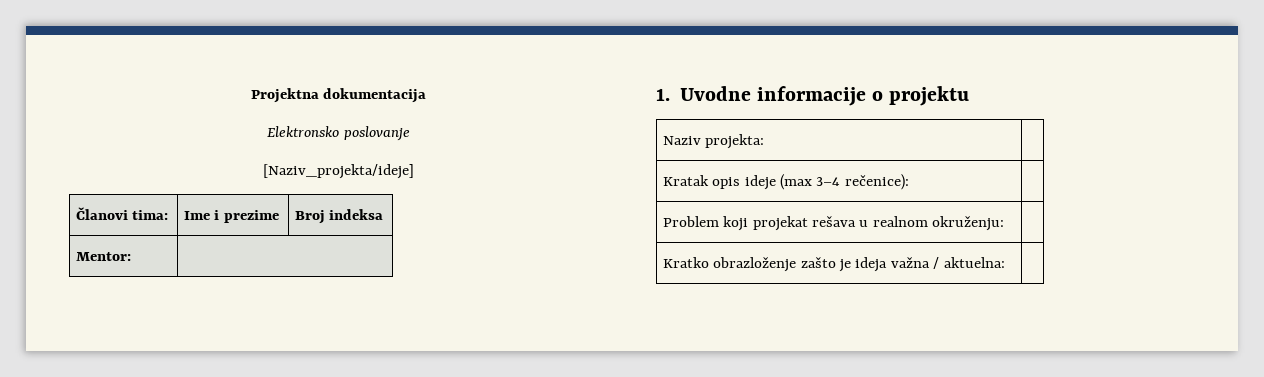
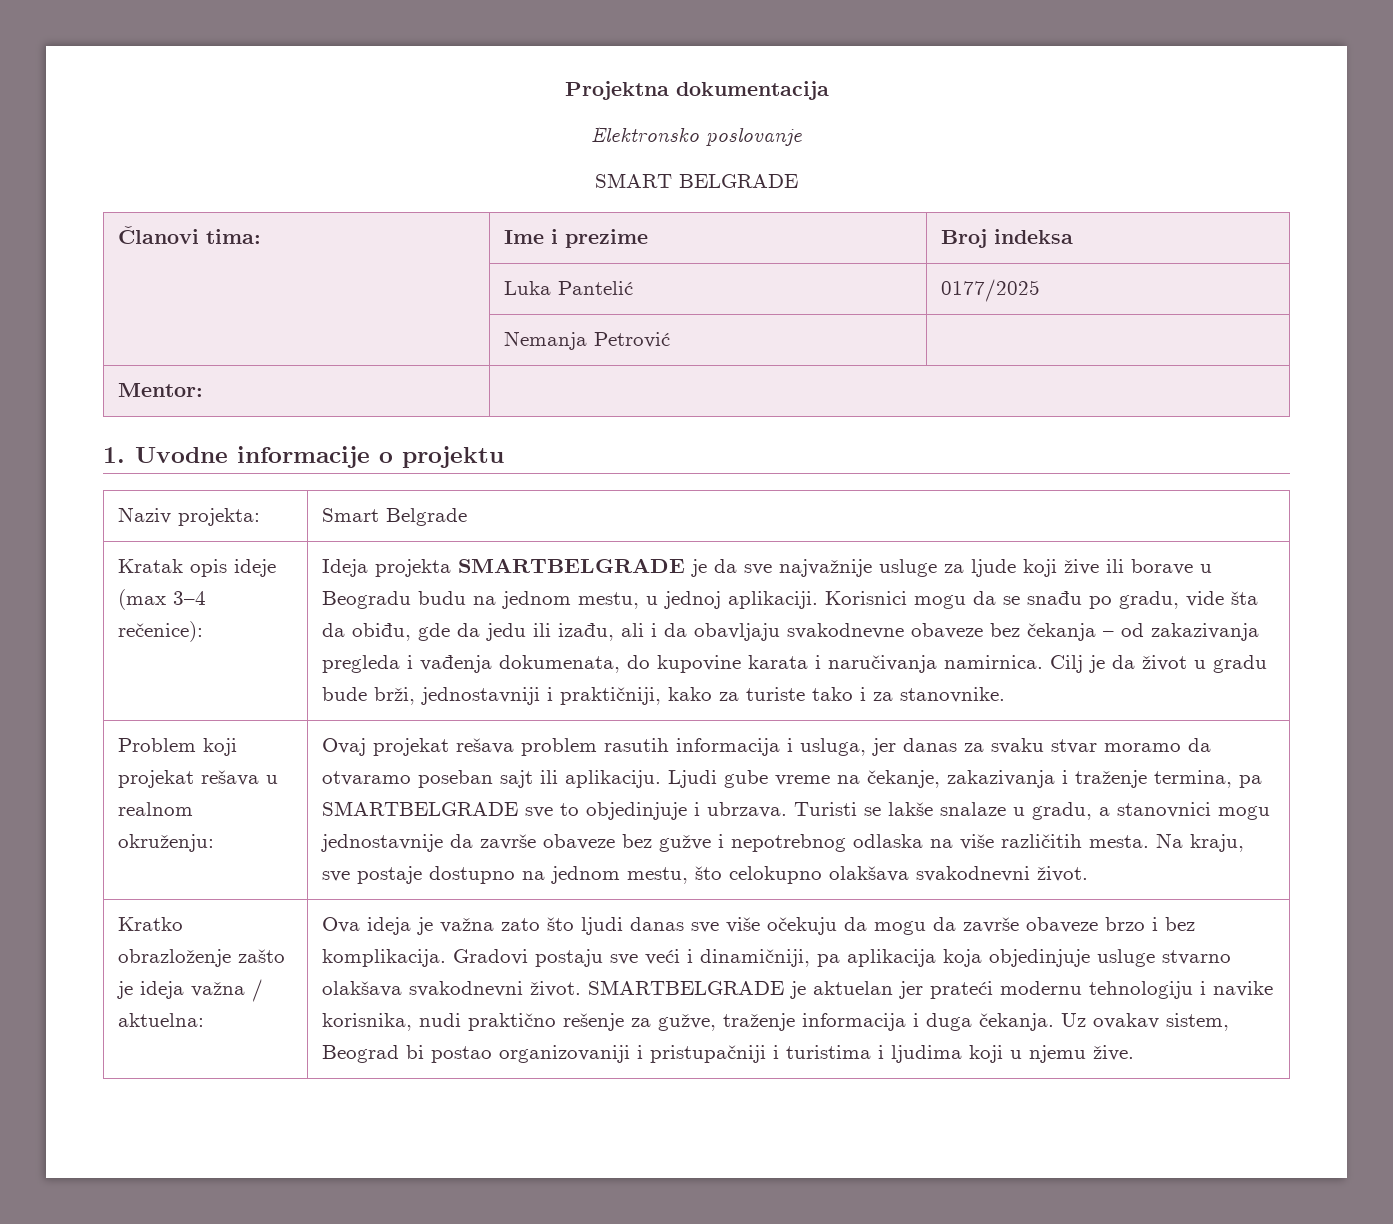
[263,164,414,179] [Naziv_projekta/ideje] -> [595,173,798,188] SMART BELGRADE
(384, 214) none -> [504,281,634,295] [941,279,1041,302] [504,331,671,350] // | Luka Pantelić | 0177/2025 // | Nemanja Petrović |
(765, 141) none -> [322,508,468,526] Smart Belgrade
(909, 182) none -> [322,558,1213,577] [322,591,1259,609] [322,623,1260,641] [322,655,1268,673] [322,687,1006,705] Ideja projekta SMARTBELGRADE je da sve najvažnije usluge za ljude koji žive ili borave u Beogradu budu na jednom mestu, u jednoj aplikaciji. Korisnici mogu da se snađu po gradu, vide šta da obiđu, gde da jedu ili izađu, ali i da obavljaju svakodnevne obaveze bez čekanja – od zakazivanja pregleda i vađenja dokumenata, do kupovine karata i naručivanja namirnica. Cilj je da život u gradu bude brži, jednostavniji i praktičniji, kako za turiste tako i za stanovnike.
(1005, 223) none -> [322,738,1212,756] [322,770,1263,788] [322,801,1271,820] [321,833,1245,852] [322,866,1089,884] Ovaj projekat rešava problem rasutih informacija i usluga, jer danas za svaku stvar moramo da otvaramo poseban sajt ili aplikaciju. Ljudi gube vreme na čekanje, zakazivanja i traženje termina, pa SMARTBELGRADE sve to objedinjuje i ubrzava. Turisti se lakše snalaze u gradu, a stanovnici mogu jednostavnije da završe obaveze bez gužve i nepotrebnog odlaska na više različitih mesta. Na kraju, sve postaje dostupno na jednom mestu, što celokupno olakšava svakodnevni život.
(1005, 262) none -> [322,917,1196,935] [322,949,1232,967] [322,980,1274,999] [322,1013,1230,1031] [322,1045,1135,1063] Ova ideja je važna zato što ljudi danas sve više očekuju da mogu da završe obaveze brzo i bez komplikacija. Gradovi postaju sve veći i dinamičniji, pa aplikacija koja objedinjuje usluge stvarno olakšava svakodnevni život. SMARTBELGRADE je aktuelan jer prateći modernu tehnologiju i navike korisnika, nudi praktično rešenje za gužve, traženje informacija i duga čekanja. Uz ovakav sistem, Beograd bi postao organizovaniji i pristupačniji i turistima i ljudima koji u njemu žive.

